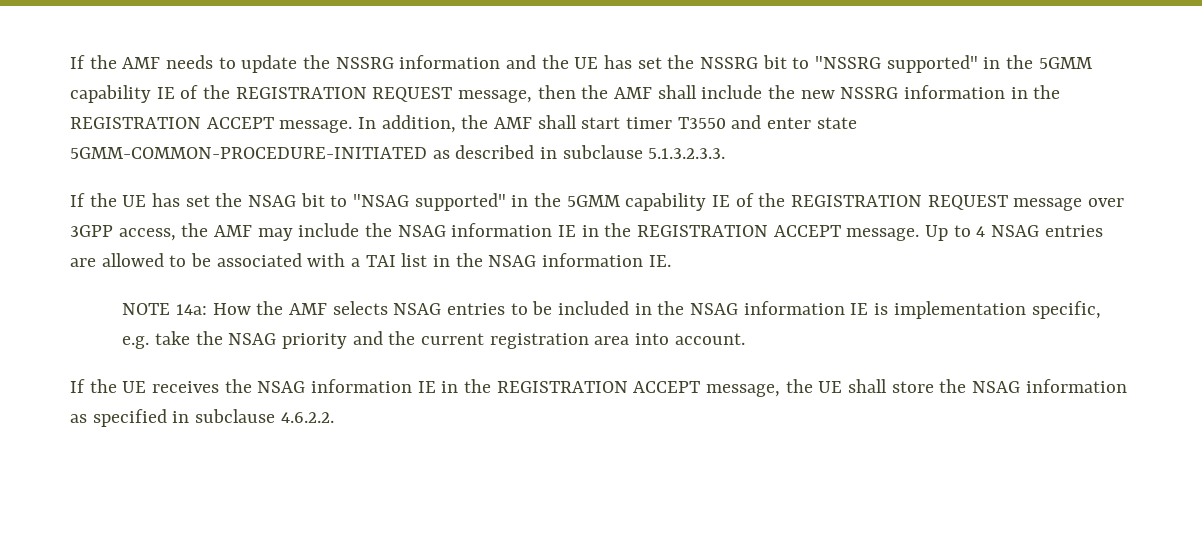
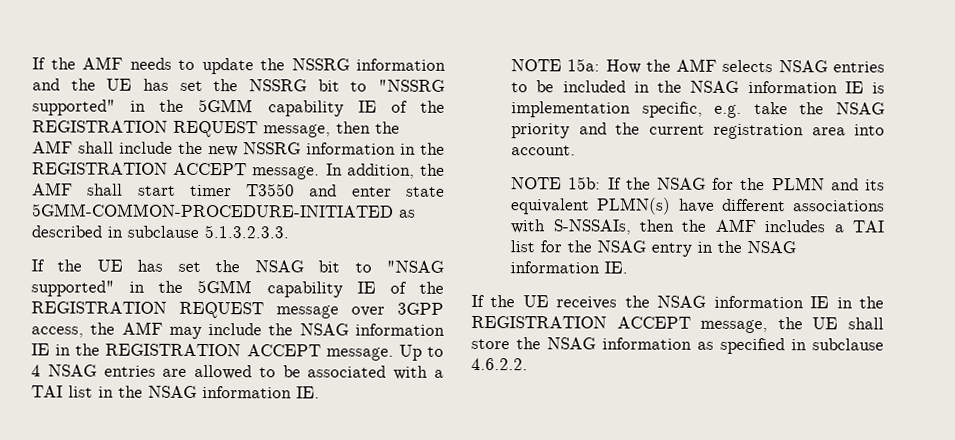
[176,304,208,315] 14a: -> [567,58,601,72] 15a:
(745, 339) none -> [511,176,885,191] [511,197,885,215] [510,218,885,235] [510,240,797,257] [510,261,629,274] // NOTE 15b: If the NSAG for the PLMN and its equivalent PLMN(s) have different associations with S-NSSAIs, then the AMF includes a TAI list for the NSAG entry in the NSAG information IE.

